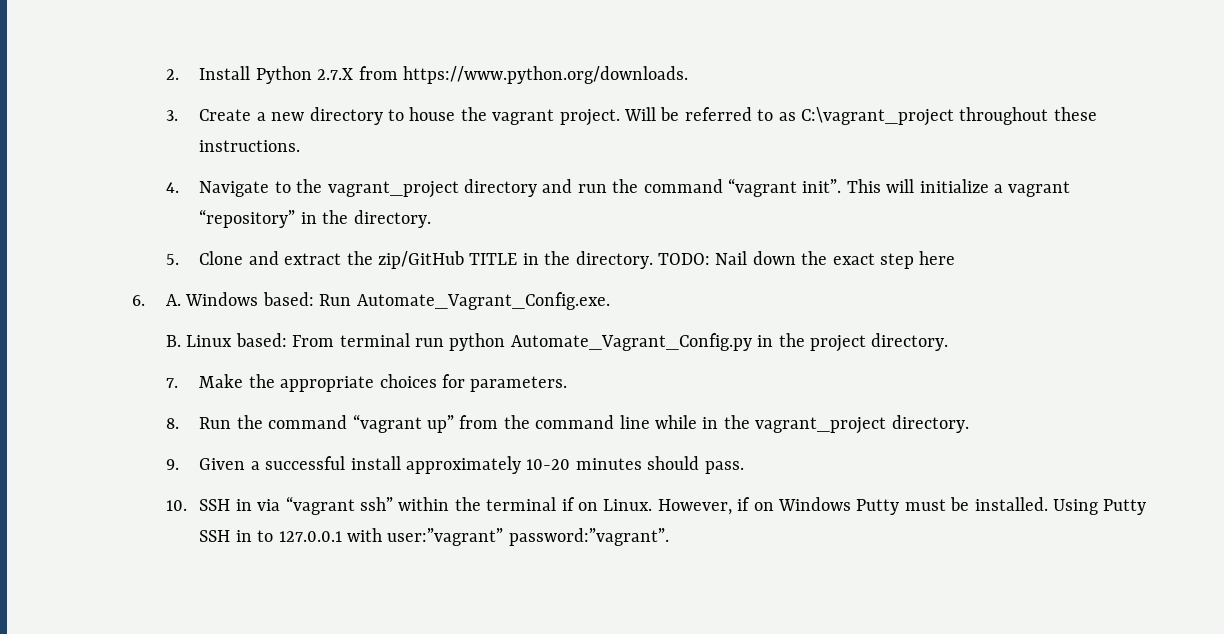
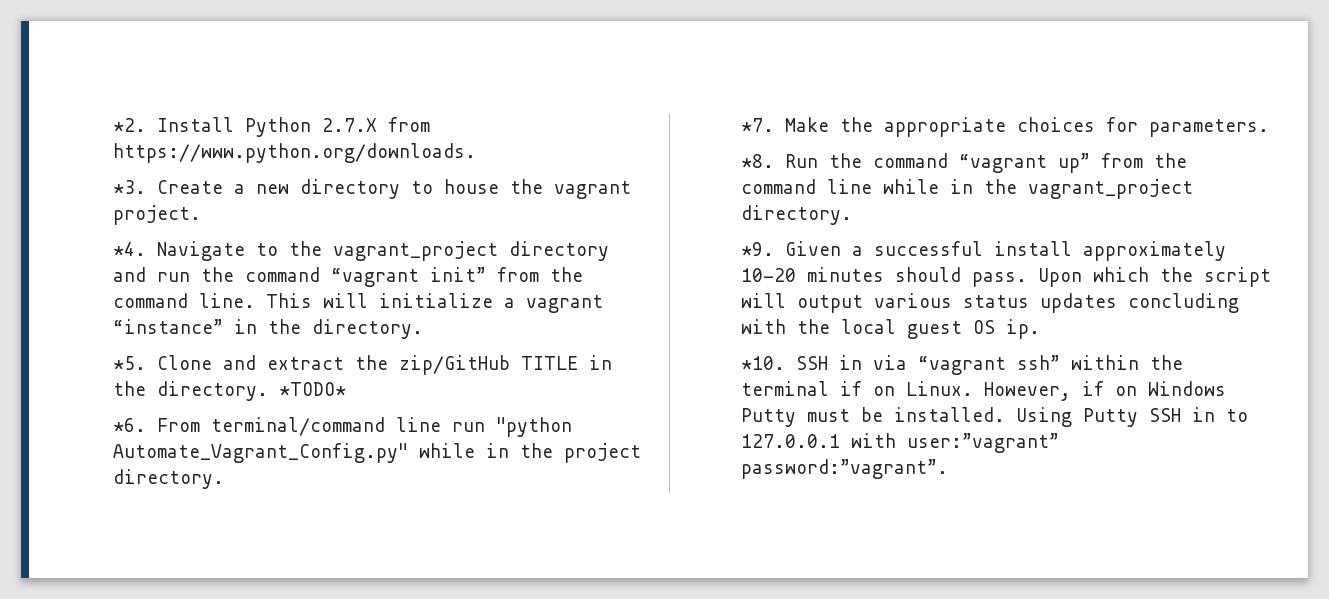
[165,69,179,80] 2. -> [112,118,146,132] *2.
[165,110,178,121] 3. -> [112,180,146,194] *3.
[624,107,1097,126] [199,140,301,152] [165,182,179,193] Will be referred to as C:\vagrant_project throughout these instructions. // 4. -> [112,242,146,256] // *4.
[802,179,842,193] init”. -> [429,267,583,282] [112,293,255,308] init” from the command line.
[199,209,296,228] “repository” -> [112,319,223,334] “instance”
[165,254,179,265] 5. -> [112,356,146,370] *5.
[658,251,956,269] [132,292,610,310] [165,333,752,351] TODO: Nail down the exact step here // 6. A. Windows based: Run Automate_Vagrant_Config.exe. // B. Linux based: From terminal run python Automate_Vagrant_Config.py -> [278,382,346,396] [112,417,572,437] [112,443,475,463] *TODO* // *6. From terminal/command line run "python Automate_Vagrant_Config.py" while
[165,378,178,388] 7. -> [740,118,774,132] *7.
[165,418,179,429] 8. -> [740,154,774,168] *8.
[165,459,179,470] 9. -> [740,242,774,256] *9.
[165,500,187,511] // 10. -> [1037,267,1271,287] [740,293,1239,313] [740,319,1040,339] [740,356,785,370] Upon which the script will output various status updates concluding with the local guest OS ip. // *10.

